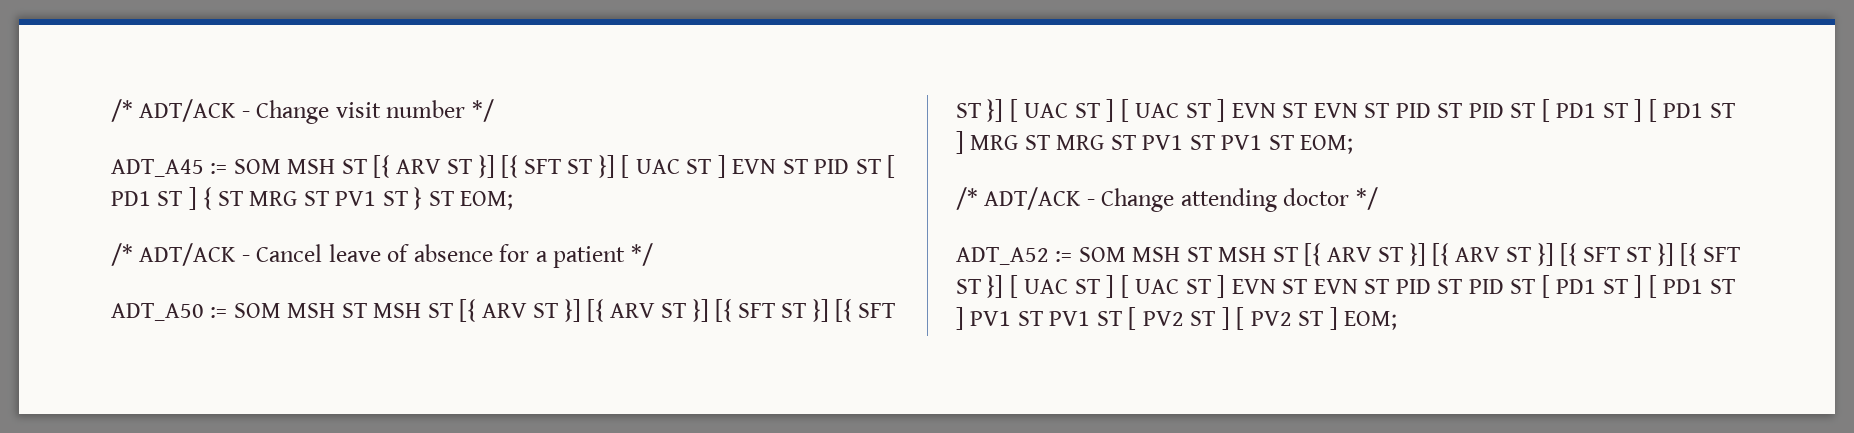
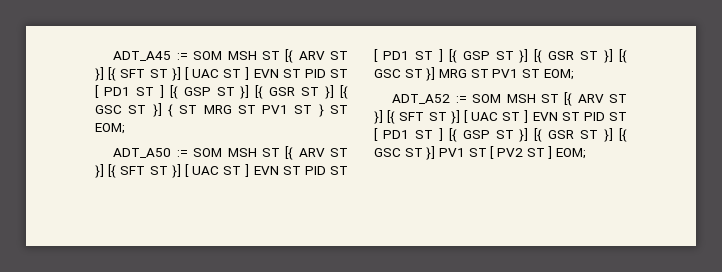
[111,99,494,124] /* ADT/ACK - Change visit number */ // -> (113, 56) none
(197, 198) none -> [169,85,348,99] [95,103,162,117] [{ GSP ST }] [{ GSR ST }] [{ GSC ST }]
[111,243,653,268] // /* ADT/ACK - Cancel leave of absence for a patient */ -> (125, 128) none
[373,299,895,322] [956,99,1735,122] [956,131,1354,154] [956,187,1378,212] MSH ST [{ ARV ST }] [{ ARV ST }] [{ SFT ST }] [{ SFT ST }] [ UAC ST ] [ UAC ST ] EVN ST EVN ST PID ST PID ST [ PD1 ST ] [ PD1 ST ] MRG ST MRG ST PV1 ST PV1 ST EOM; // /* ADT/ACK - Change attending doctor */ -> [285,146,348,160] [95,164,348,178] [374,49,627,63] [374,67,574,81] [{ ARV ST }] [{ SFT ST }] [ UAC ST ] EVN ST PID ST [ PD1 ST ] [{ GSP ST }] [{ GSR ST }] [{ GSC ST }] MRG ST PV1 ST EOM;
[1218,243,1740,266] [956,275,1735,298] [956,307,1043,330] MSH ST [{ ARV ST }] [{ ARV ST }] [{ SFT ST }] [{ SFT ST }] [ UAC ST ] [ UAC ST ] EVN ST EVN ST PID ST PID ST [ PD1 ST ] [ PD1 ST ] PV1 ST -> [564,92,627,106] [374,110,627,124] [374,128,627,142] [374,146,436,160] [{ ARV ST }] [{ SFT ST }] [ UAC ST ] EVN ST PID ST [ PD1 ST ] [{ GSP ST }] [{ GSR ST }] [{ GSC ST }]
[1236,307,1338,330] [ PV2 ST ] -> (553, 152) none

